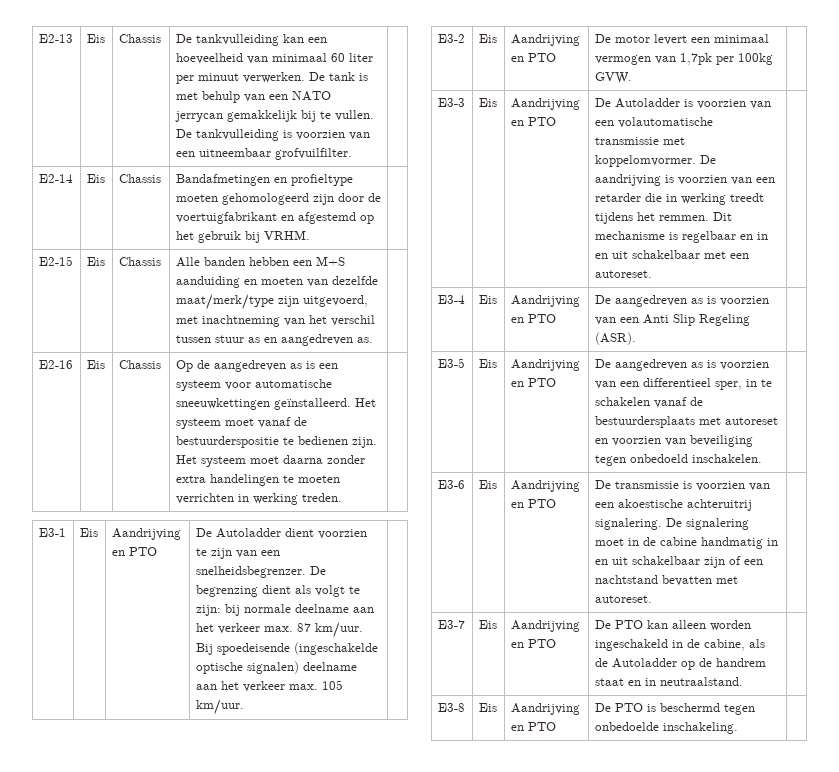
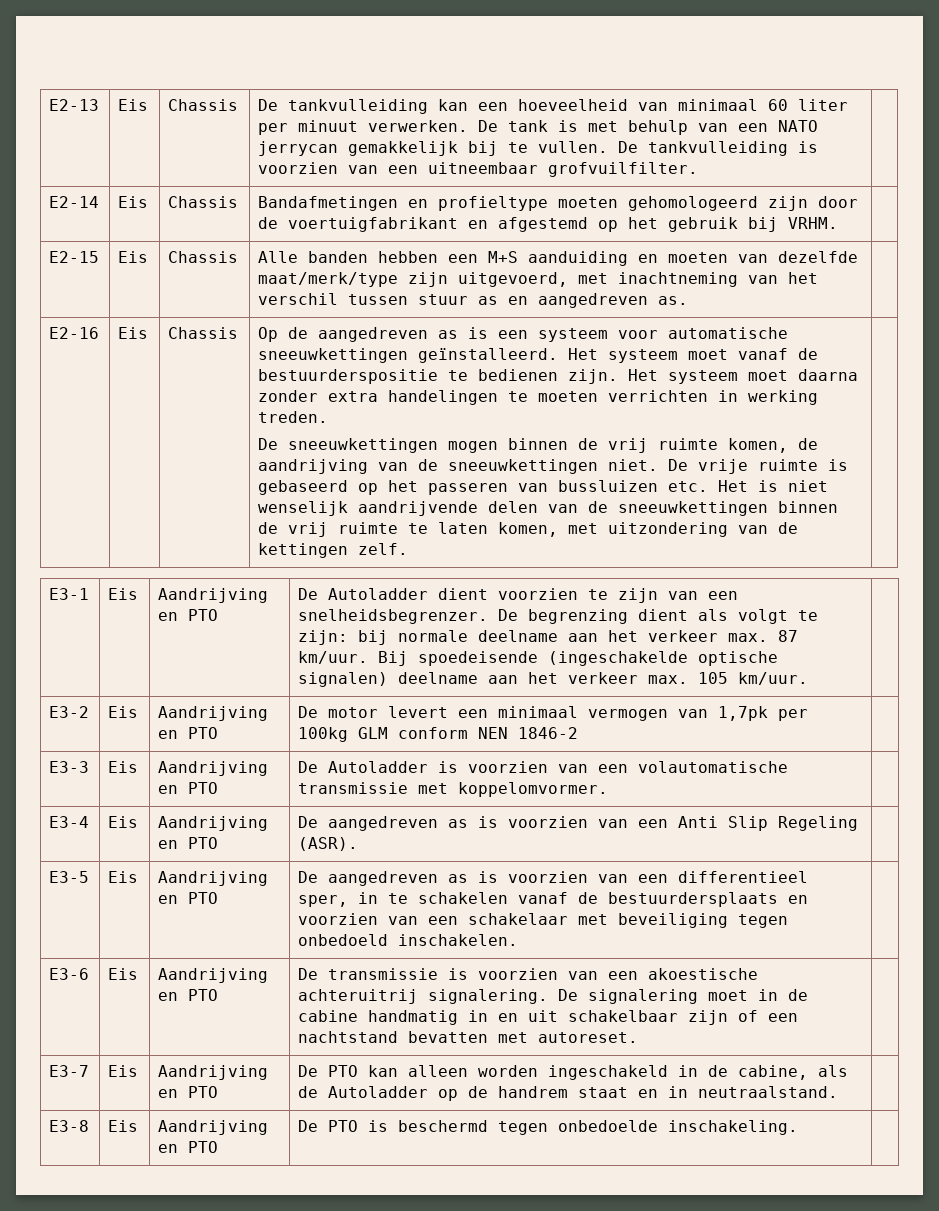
(342, 497) none -> [258,438,819,453] [258,459,849,474] [258,480,829,495] [258,501,839,516] [258,522,799,537] [258,543,409,558] // De sneeuwkettingen mogen binnen de vrij ruimte komen, de aandrijving van de sneeuwkettingen niet. De vrije ruimte is gebaseerd op het passeren van bussluizen etc. Het is niet wenselijk aandrijvende delen van de sneeuwkettingen binnen de vrij ruimte te laten komen, met uitzondering van de kettingen zelf.
[594,72,632,84] GVW. -> [358,727,579,739] GLM conform NEN 1846-2
[699,155,716,164] [594,174,775,186] [594,193,764,205] [594,212,732,224] [594,231,768,243] [594,250,749,259] [594,270,652,278] De aandrijving is voorzien van een retarder die in werking treedt tijdens het remmen. Dit mechanisme is regelbaar en in en uit schakelbaar met een autoreset. -> (609, 789) none
[698,417,778,425] met autoreset -> (779, 899) none
(686, 442) none -> [428,913,609,925] een schakelaar met

